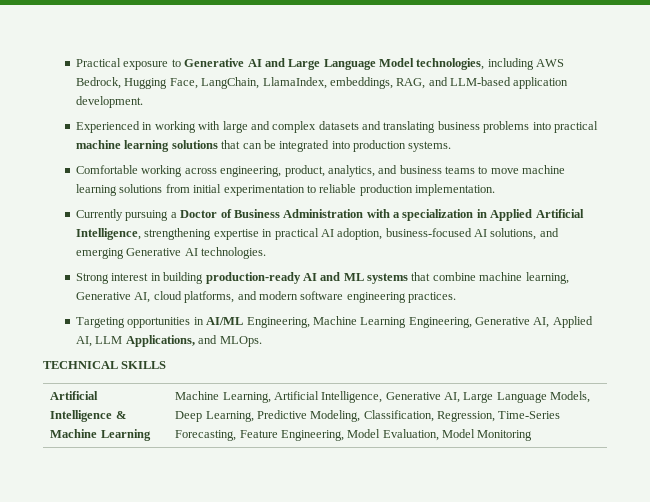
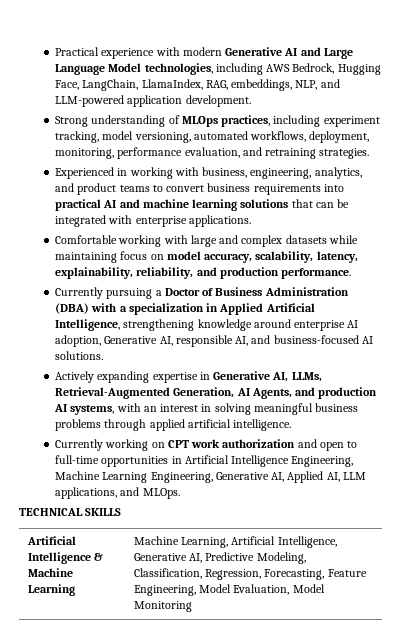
[123,59,181,70] exposure to -> [101,47,222,59] experience with modern
[329,77,569,89] [76,96,144,108] [76,121,598,133] embeddings, RAG, and LLM-based application development. // Experienced in working with large and complex datasets and translating business problems into practical -> [205,79,340,91] [55,95,251,107] [55,115,380,127] [55,131,370,143] [55,147,370,159] [55,167,362,179] [55,183,344,195] [55,199,140,211] RAG, embeddings, NLP, and LLM-powered application development. // Strong understanding of MLOps practices, including experiment tracking, model versioning, automated workflows, deployment, monitoring, performance evaluation, and retraining strategies. // Experienced in working with business, engineering, analytics, and product teams to convert business requirements into practical AI and
[331,140,452,152] into production systems. -> [108,215,251,227] with enterprise applications.
[184,165,566,177] [76,184,496,196] across engineering, product, analytics, and business teams to move machine learning solutions from initial experimentation to reliable production implementation. -> [163,235,358,247] [55,251,358,263] [55,267,352,279] with large and complex datasets while maintaining focus on model accuracy, scalability, latency, explainability, reliability, and production performance.
(364, 213) none -> [55,303,90,314] (DBA)
[213,228,559,240] [76,247,267,259] [76,272,569,284] [76,291,457,303] [76,317,244,328] expertise in practical AI adoption, business-focused AI solutions, and emerging Generative AI technologies. // Strong interest in building production-ready AI and ML systems that combine machine learning, Generative AI, cloud platforms, and modern software engineering practices. // Targeting opportunities in AI/ML -> [197,319,359,331] [55,335,373,347] [55,351,104,360] [55,371,322,383] [55,387,378,399] [54,403,359,415] [55,419,292,431] [55,439,358,451] [55,455,290,467] knowledge around enterprise AI adoption, Generative AI, responsible AI, and business-focused AI solutions. // Actively expanding expertise in Generative AI, LLMs, Retrieval-Augmented Generation, AI Agents, and production AI systems, with an interest in solving meaningful business problems through applied artificial intelligence. // Currently working on CPT work authorization and open to full-time opportunities in Artificial Intelligence
[125,335,195,347] Applications, -> [55,487,118,499] applications,
[463,391,591,403] [175,411,254,422] Large Language Models, Deep Learning, -> (203, 558) none
[498,411,561,419] Time-Series -> (262, 574) none

